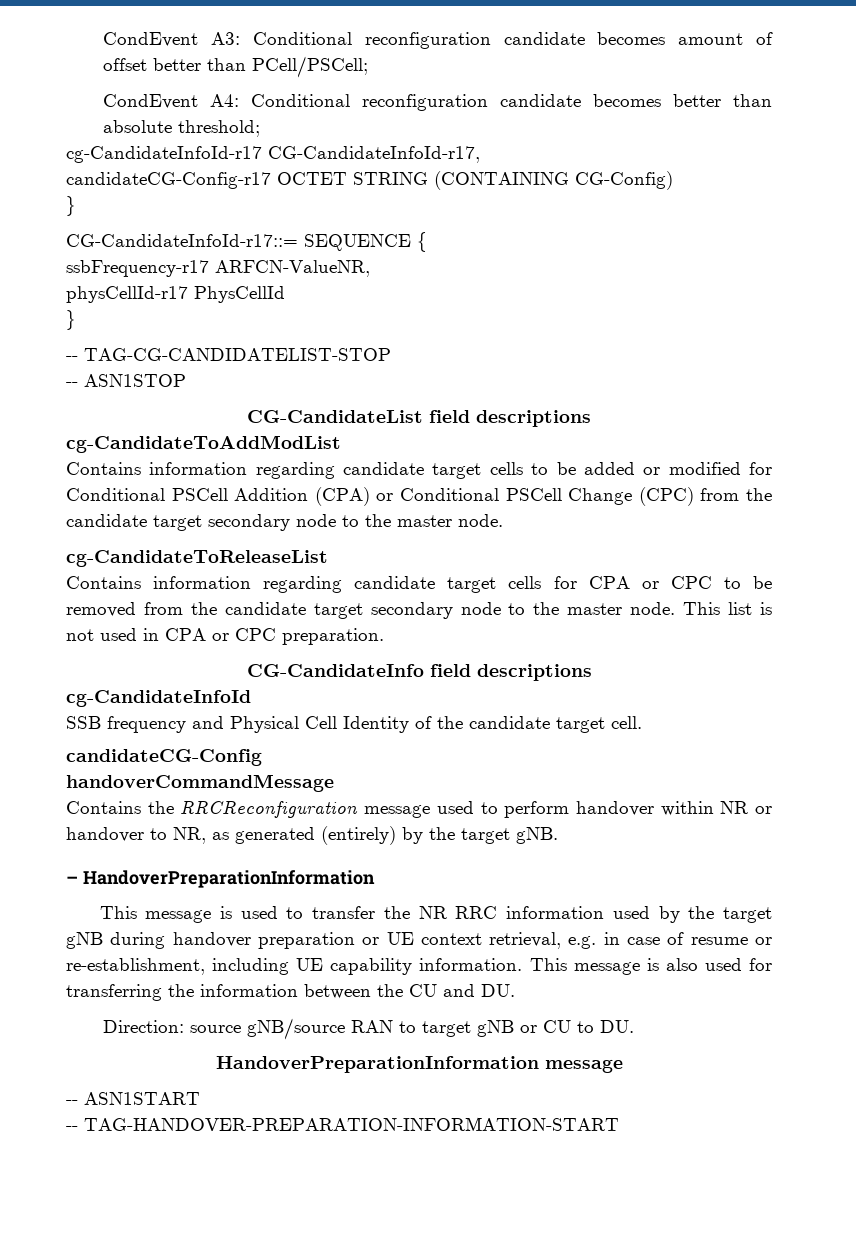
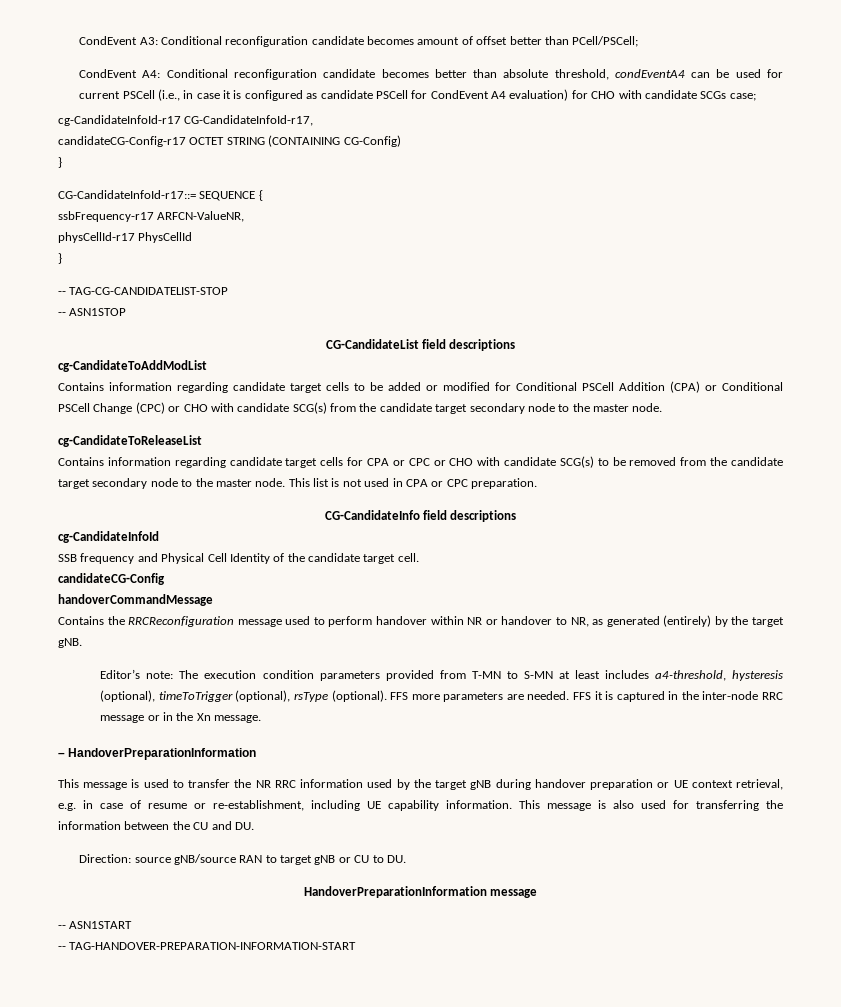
[178,120,261,137] threshold; -> [554,69,783,80] [79,89,756,101] threshold, condEventA4 can be used for current PSCell (i.e., in case it is configured as candidate PSCell for CondEvent A4 evaluation) for CHO with candidate SCGs case;
(694, 496) none -> [168,402,327,414] or CHO with candidate SCG(s)
(712, 582) none -> [433,456,594,468] or CHO with candidate SCG(s)
(558, 835) none -> [100,669,783,681] [100,690,783,702] [100,712,262,723] // Editor’s note: The execution condition parameters provided from T-MN to S-MN at least includes a4-threshold, hysteresis (optional), timeToTrigger (optional), rsType (optional). FFS more parameters are needed. FFS it is captured in the inter-node RRC message or in the Xn message.

